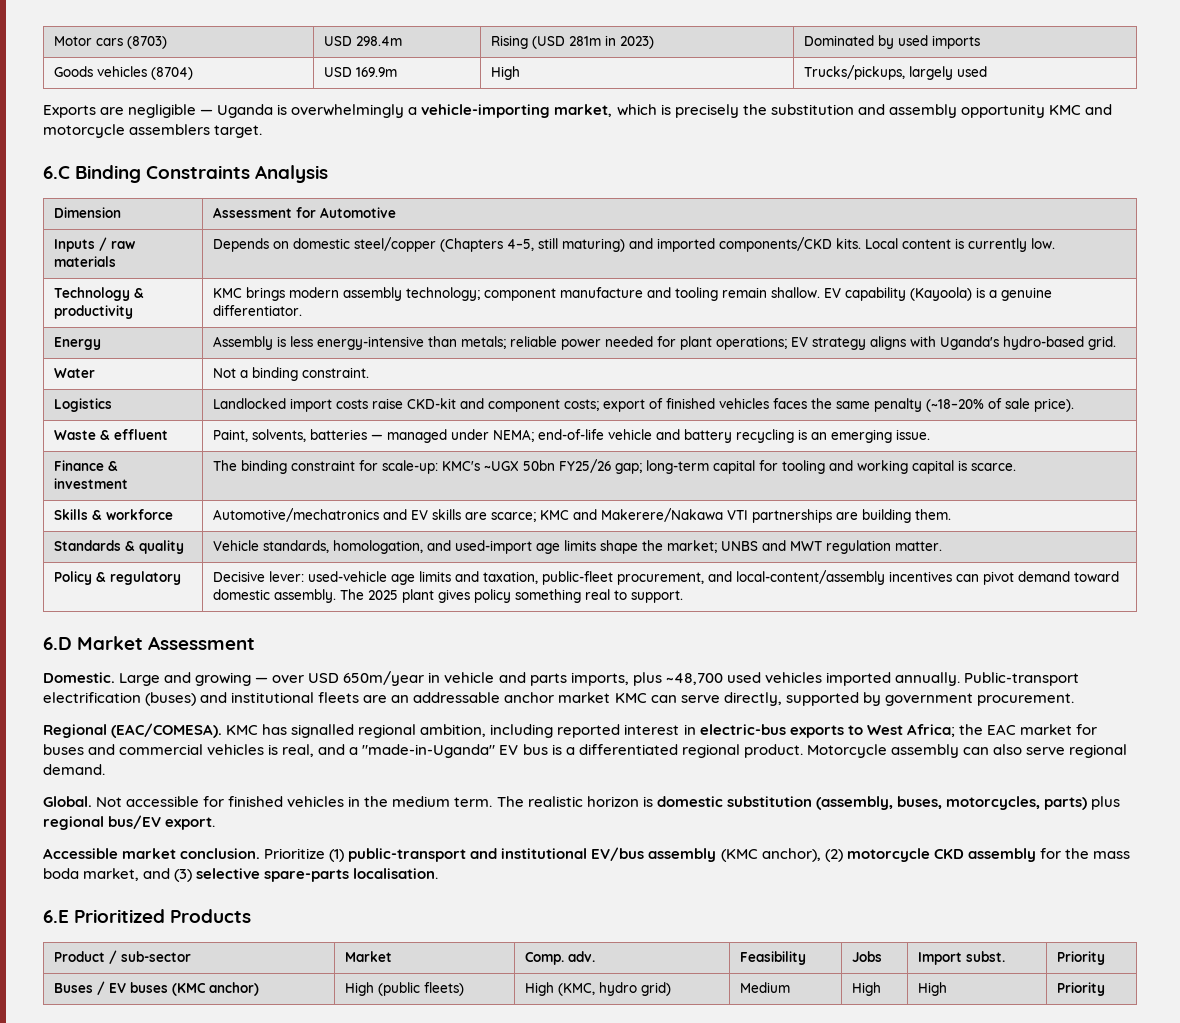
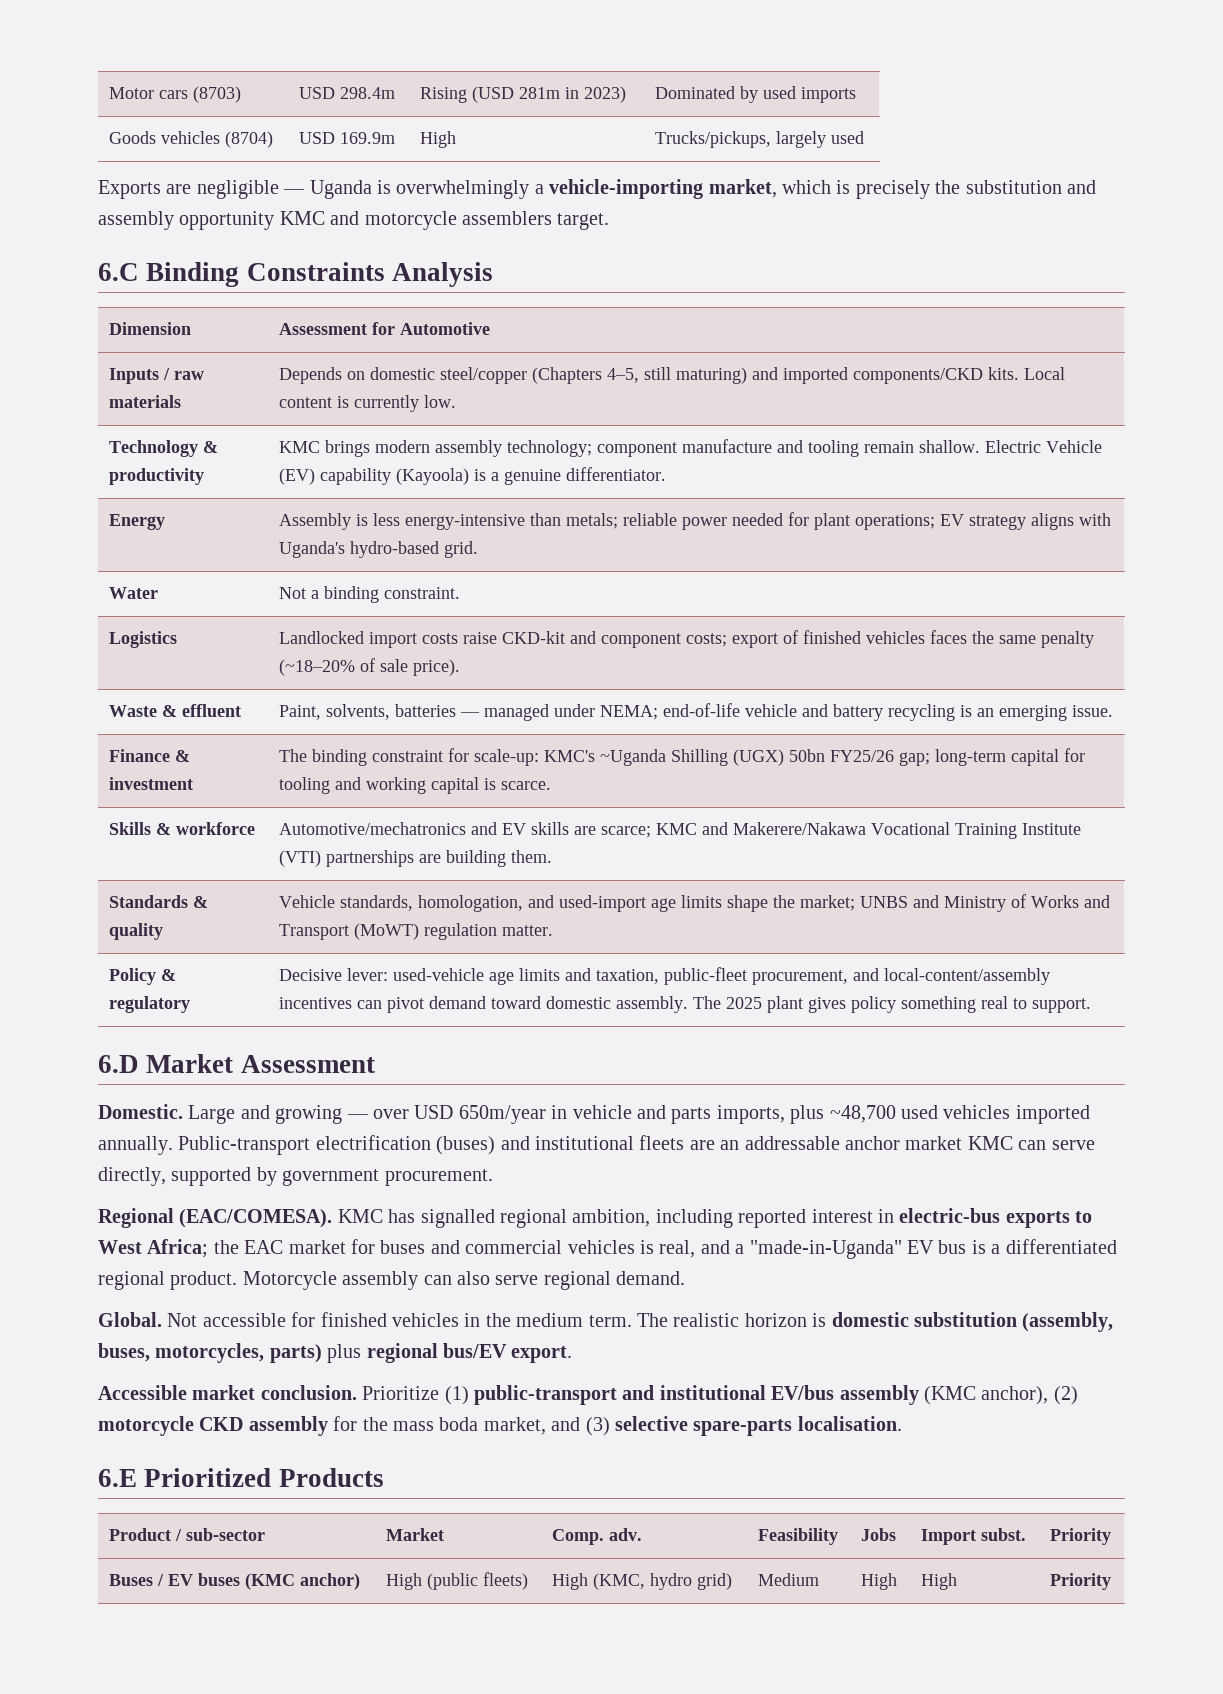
[823,288,841,298] EV -> [985,440,1103,453] [279,468,316,485] Electric Vehicle (EV)
[483,461,519,471] ~UGX -> [600,749,785,766] ~Uganda Shilling (UGX)
[726,510,748,520] VTI -> [871,822,1082,839] [279,850,322,867] Vocational Training Institute (VTI)
[789,541,822,551] MWT -> [944,894,1111,912] [279,923,420,940] Ministry of Works and Transport (MoWT)

